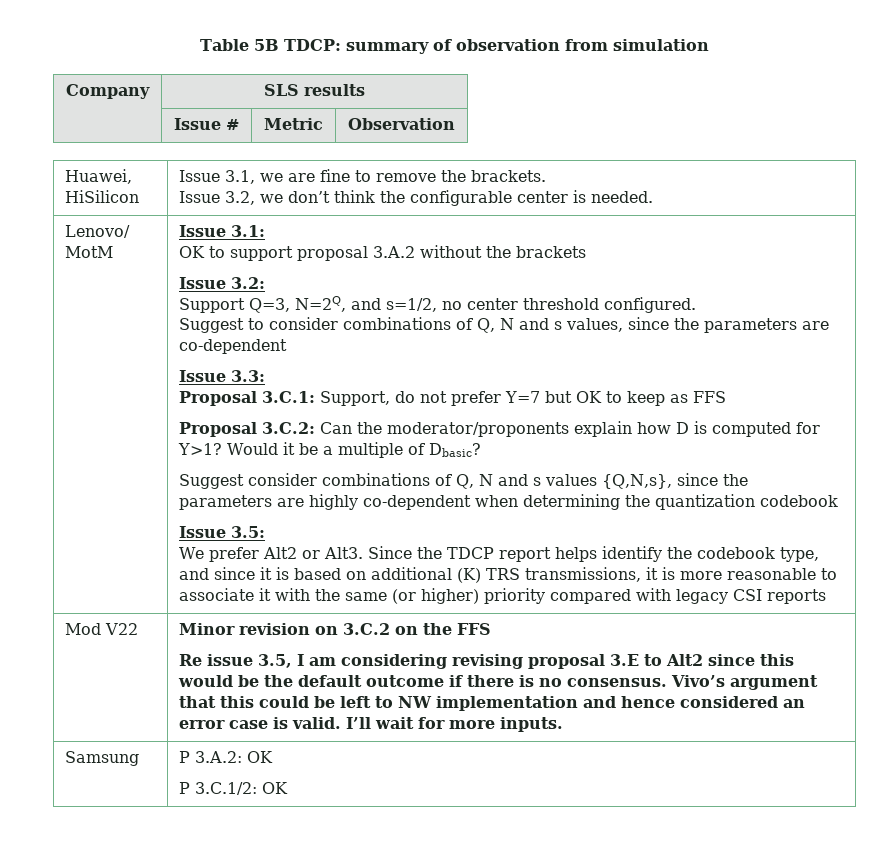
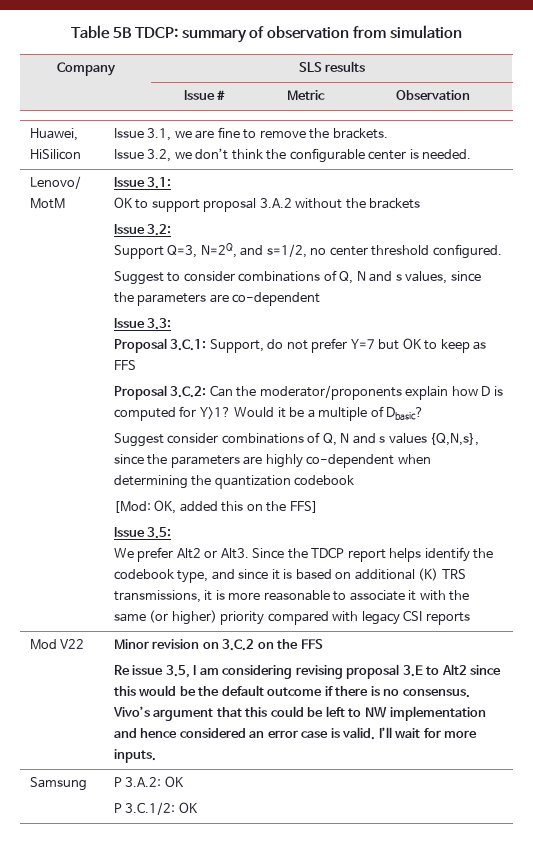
(839, 501) none -> [113,500,318,514] // [Mod: OK, added this on the FFS]

